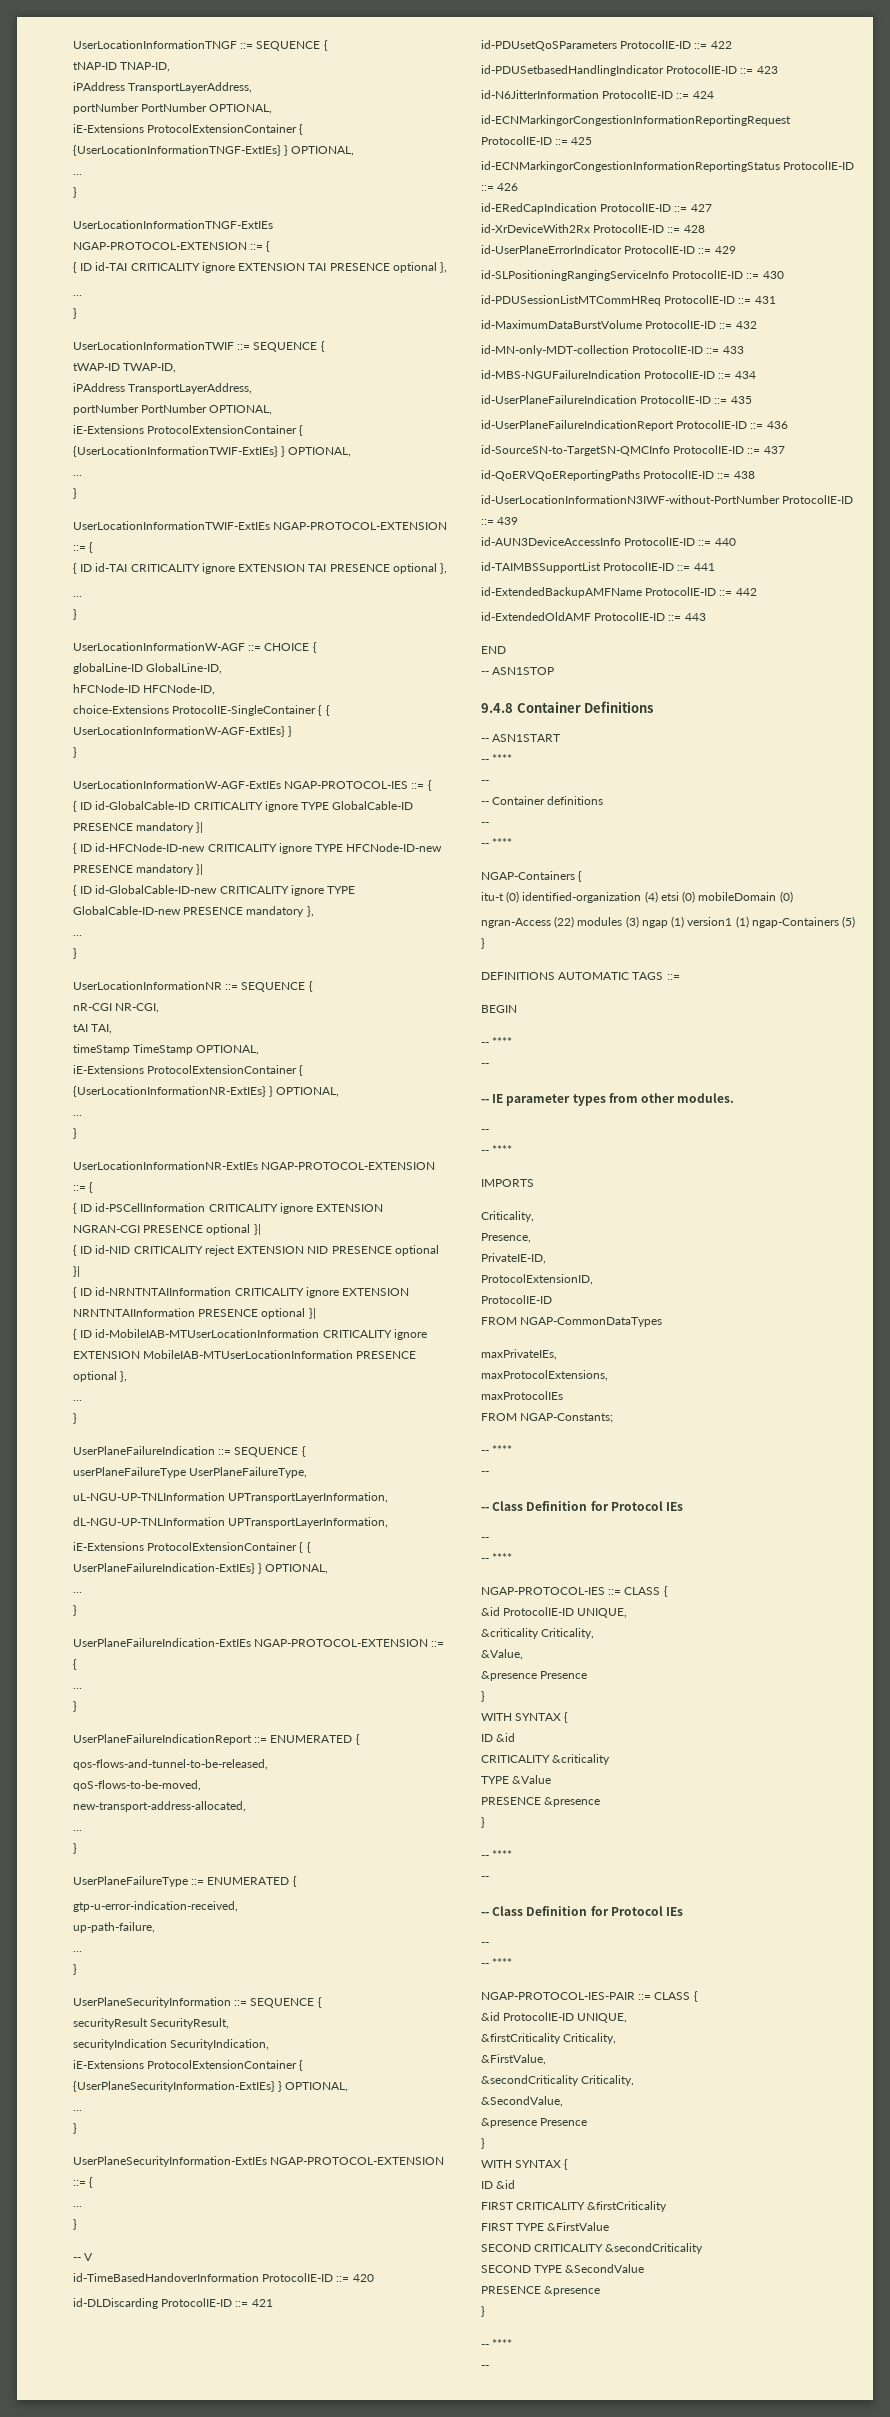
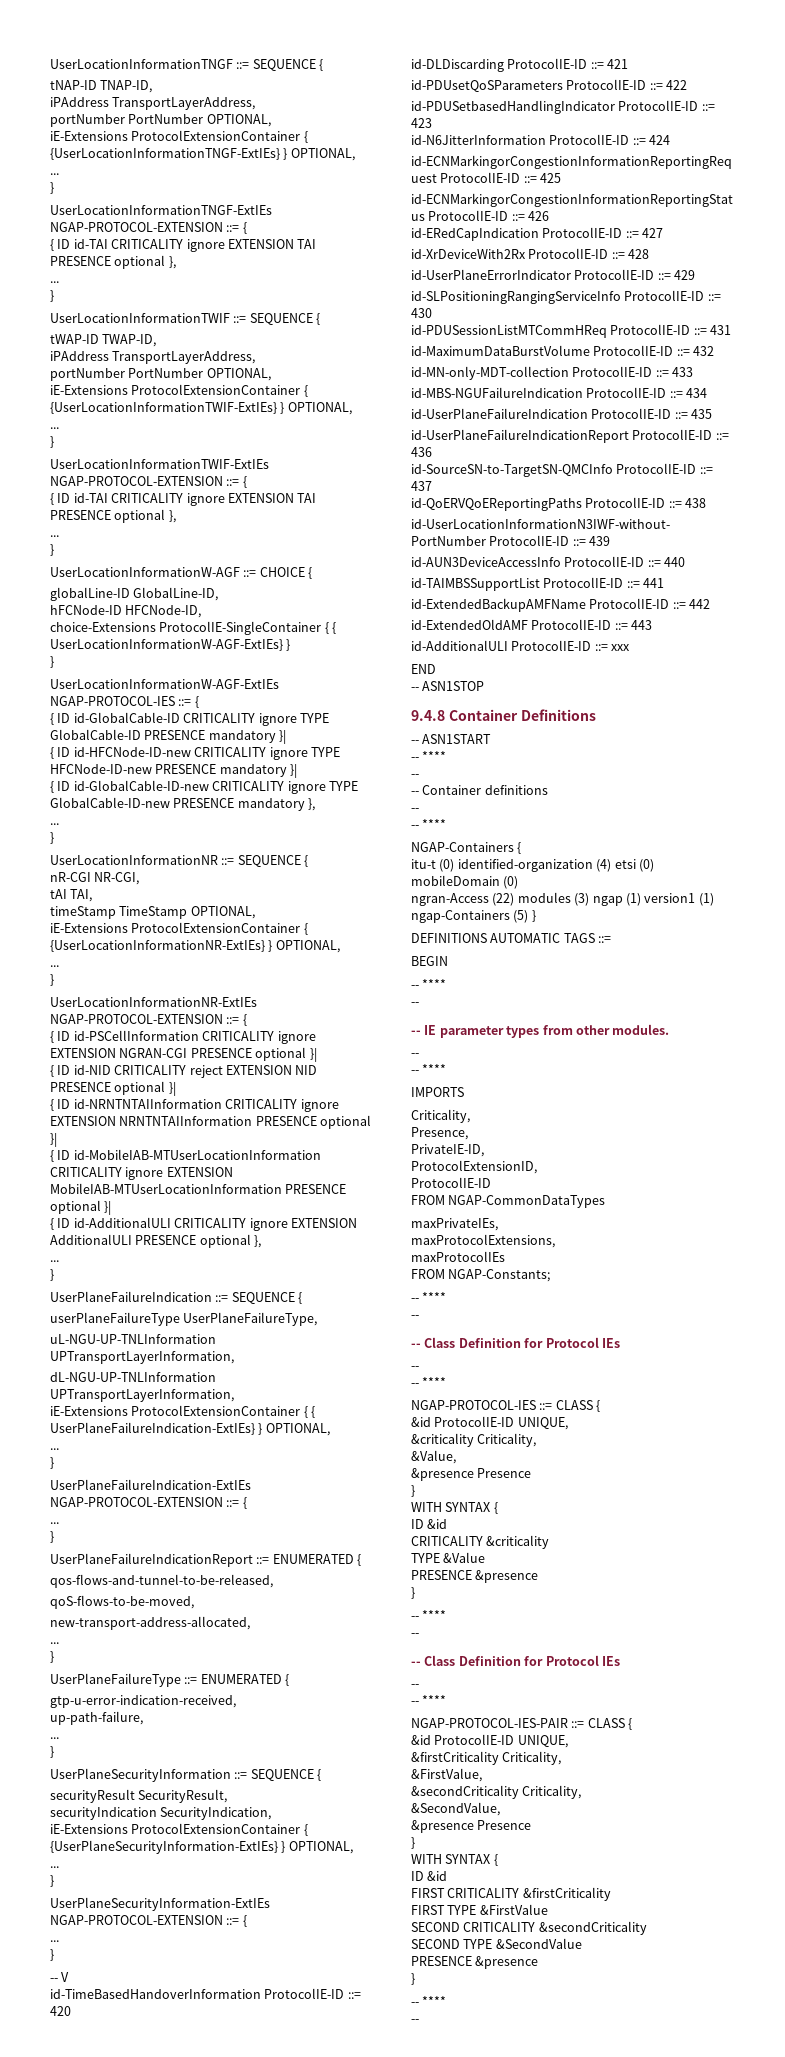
(117, 1376) none -> [104,1201,112,1215] [50,1217,357,1231] [50,1234,251,1248] }| // { ID id-AdditionalULI CRITICALITY ignore EXTENSION AdditionalULI PRESENCE optional
(706, 617) none -> [411,640,631,651] // id-AdditionalULI ProtocolIE-ID ::= xxx

